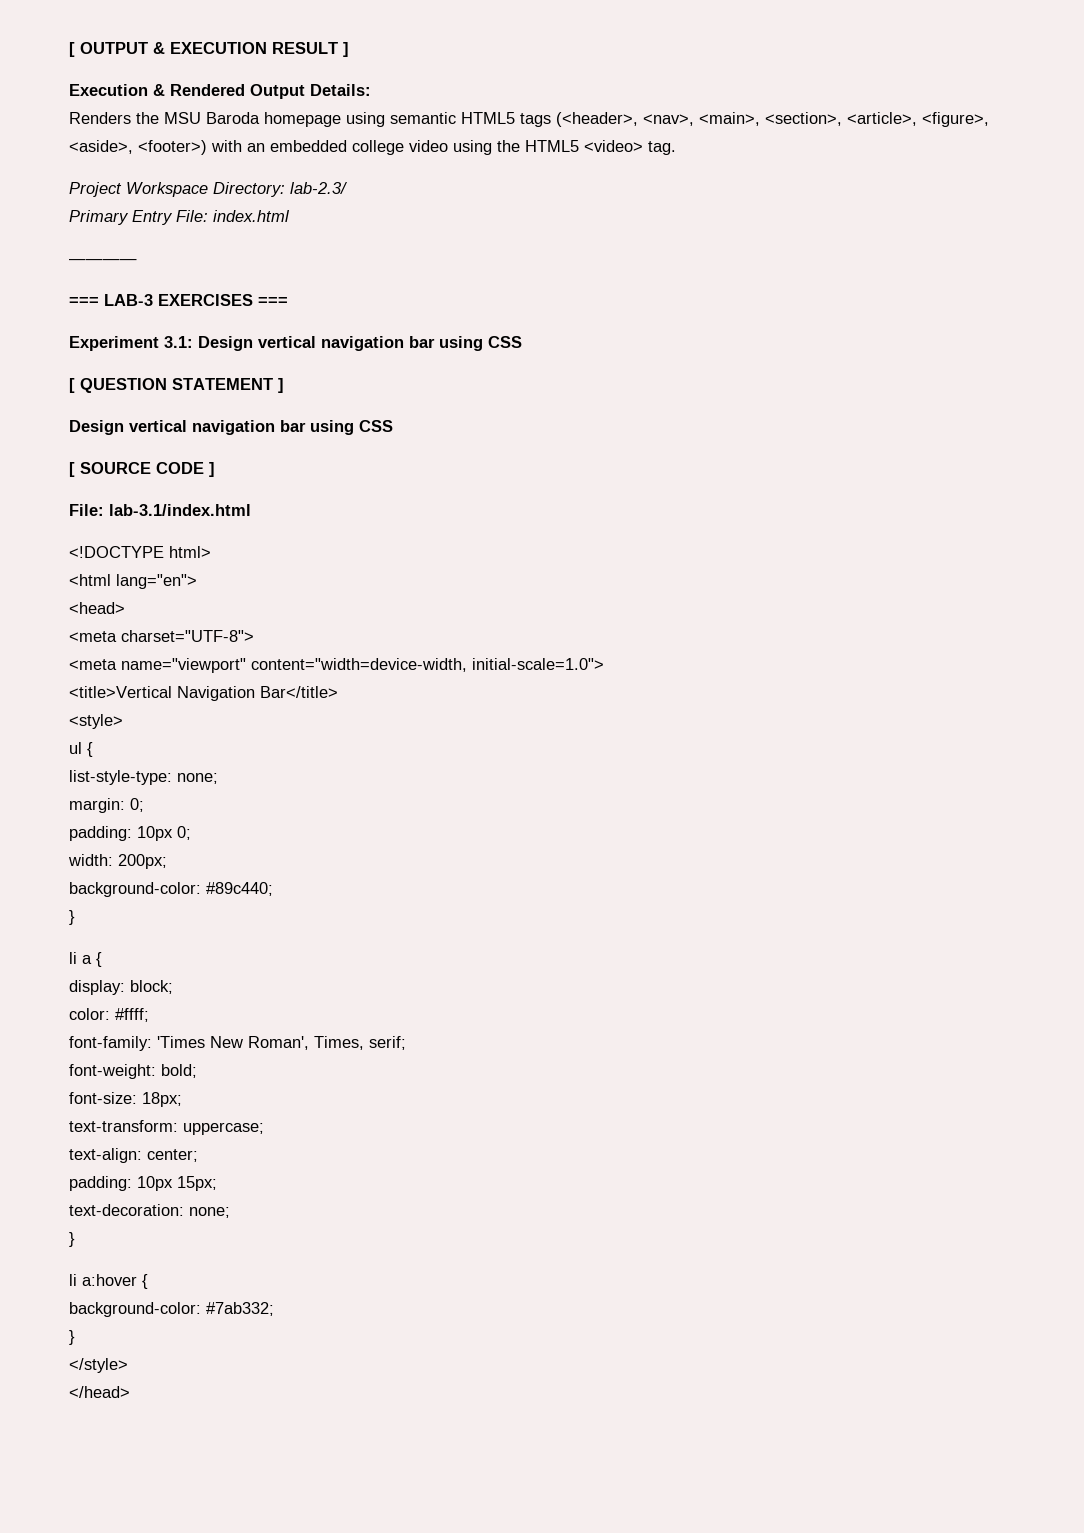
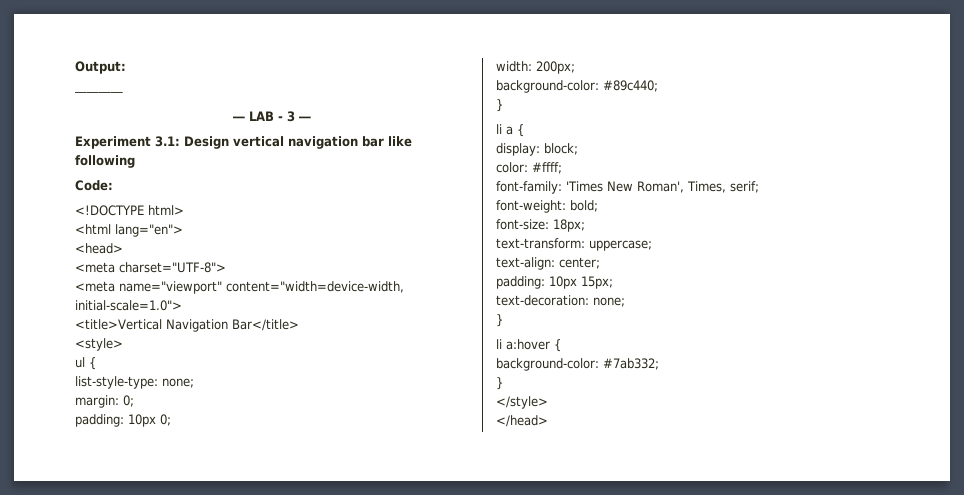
[69,42,349,57] [69,84,371,99] [69,112,989,127] [69,140,676,155] [69,182,347,197] [69,210,290,225] [69,259,137,264] [69,294,288,306] [ OUTPUT & EXECUTION RESULT ] // Execution & Rendered Output Details: // Renders the MSU Baroda homepage using semantic HTML5 tags (<header>, <nav>, <main>, <section>, <article>, <figure>, <aside>, <footer>) with an embedded college video using the HTML5 <video> tag. // Project Workspace Directory: lab-2.3/ // Primary Entry File: index.html // ―――― // === LAB-3 EXERCISES === -> [75,61,126,74] [75,91,123,96] [232,111,311,122] Output: // ―――― // ― LAB - 3 ―
[439,336,522,351] [69,378,284,393] [69,420,393,435] [69,462,215,477] [69,504,251,516] using CSS // [ QUESTION STATEMENT ] // Design vertical navigation bar using CSS // [ SOURCE CODE ] // File: lab-3.1/index.html -> [388,136,412,147] [75,155,135,168] [75,180,113,191] like following // Code:

